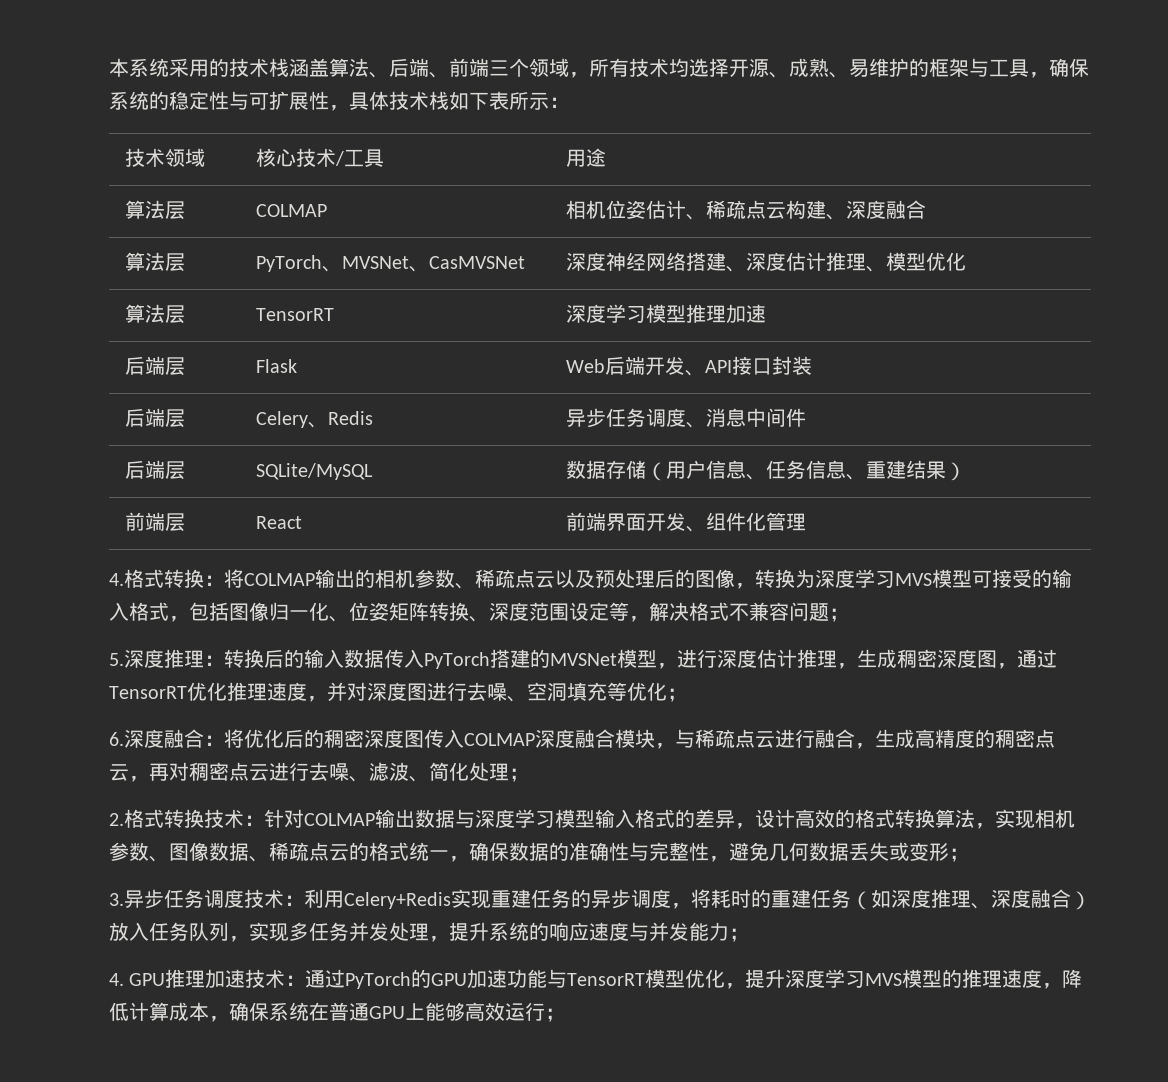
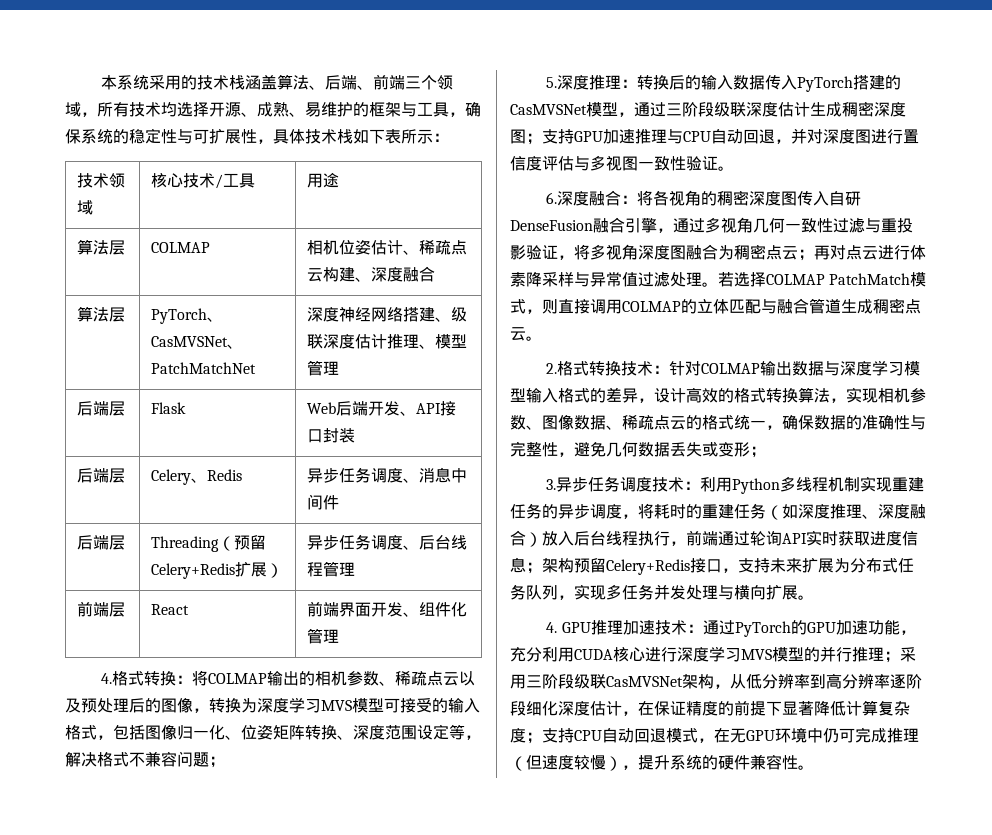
[341,256,525,272] MVSNet、CasMVSNet -> [150,336,243,349] [150,362,256,374] CasMVSNet、PatchMatchNet
(746, 269) none -> [450,307,467,322] [306,334,323,349] 级联
[925,252,966,271] [124,304,185,324] [255,308,334,321] [565,304,766,324] 优化 // 算法层 | TensorRT | 深度学习模型推理加速 -> [306,360,339,376] 管理
[255,463,373,480] [565,460,966,481] SQLite/MySQL | 数据存储（用户信息、任务信息、重建结果） -> [150,535,266,552] [150,562,283,579] [306,534,467,550] [306,561,355,577] Threading（预留Celery+Redis扩展） | 异步任务调度、后台线程管理
[550,649,857,669] MVSNet模型，进行深度估计推理， -> [510,102,810,117] CasMVSNet模型，通过三阶段级联深度估计
[997,649,1057,669] [109,682,687,702] ，通过TensorRT优化推理速度，并对深度图进行去噪、空洞填充等优化； -> [526,128,919,145] [510,155,734,171] ；支持GPU加速推理与CPU自动回退，并对深度图进行置信度评估与多视图一致性验证。
[244,729,304,748] 优化后 -> [653,190,702,206] 各视角
[464,729,1055,749] [109,762,529,782] COLMAP深度融合模块，与稀疏点云进行融合，生成高精度的稠密点云，再对稠密点云进行去噪、滤波、简化处理； -> [829,191,862,206] [510,217,913,233] [510,244,926,261] [510,271,927,287] [510,298,921,314] [510,327,542,341] 自研DenseFusion融合引擎，通过多视角几何一致性过滤与重投影验证，将多视角深度图融合为稠密点云；再对点云进行体素降采样与异常值过滤处理。若选择COLMAP PatchMatch模式，则直接调用COLMAP的立体匹配与融合管道生成稠密点云。
[344,892,451,909] Celery+Redis -> [732,476,861,494] Python多线程机制
(149, 931) none -> [574,530,918,546] [510,557,898,575] 后台线程执行，前端通过轮询API实时获取进度信息；架构预留Celery+Redis接口，支持未来扩展为分布式
[429,922,749,942] ，提升系统的响应速度与并发能力； -> [718,585,814,600] 与横向扩展。
[547,969,786,989] 与TensorRT模型优化，提升 -> [899,630,916,635] [510,647,677,662] ，充分利用CUDA核心进行
[962,969,1083,989] [109,1002,565,1022] 推理速度，降低计算成本，确保系统在普通GPU上能够高效运行； -> [820,646,916,663] [510,673,922,689] [510,700,910,716] [510,727,919,744] [510,754,814,771] 并行推理；采用三阶段级联CasMVSNet架构，从低分辨率到高分辨率逐阶段细化深度估计，在保证精度的前提下显著降低计算复杂度；支持CPU自动回退模式，在无GPU环境中仍可完成推理（但速度较慢），提升系统的硬件兼容性。

